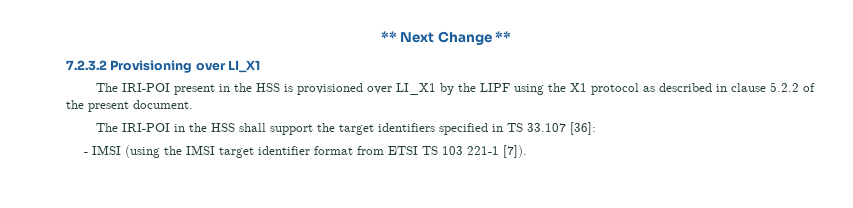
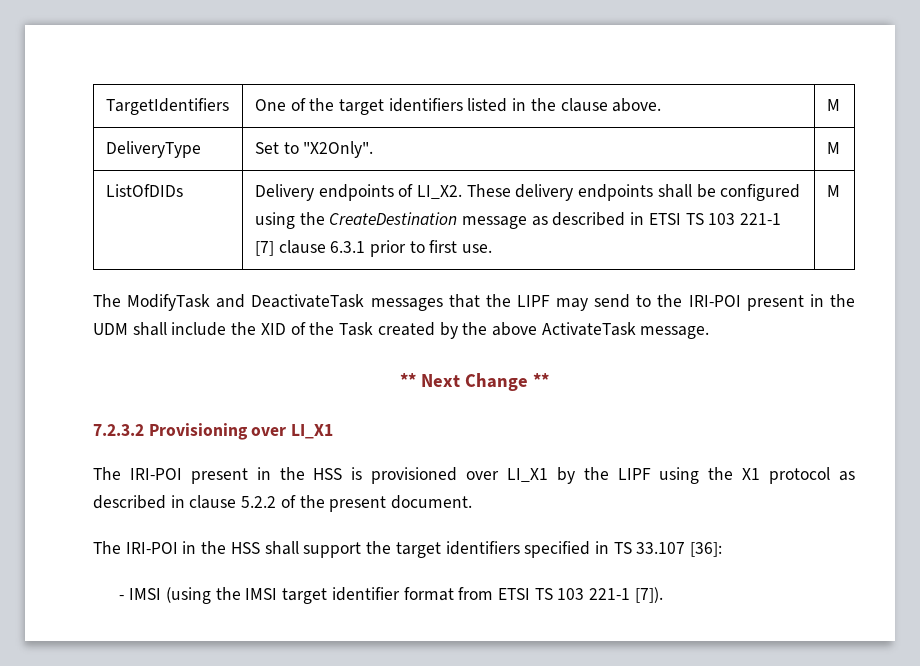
(380, 36) none -> [105,98,229,115] [254,98,662,115] [826,99,840,111] [105,141,201,158] [254,141,374,158] [826,142,840,154] [105,184,183,197] [254,184,801,201] [254,212,782,229] [254,240,493,257] [826,185,840,197] [93,294,855,311] [93,322,710,339] TargetIdentifiers | One of the target identifiers listed in the clause above. | M // DeliveryType | Set to "X2Only". | M // ListOfDIDs | Delivery endpoints of LI_X2. These delivery endpoints shall be configured using the CreateDestination message as described in ETSI TS 103 221-1 [7] clause 6.3.1 prior to first use. | M // The ModifyTask and DeactivateTask messages that the LIPF may send to the IRI-POI present in the UDM shall include the XID of the Task created by the above ActivateTask message. //

